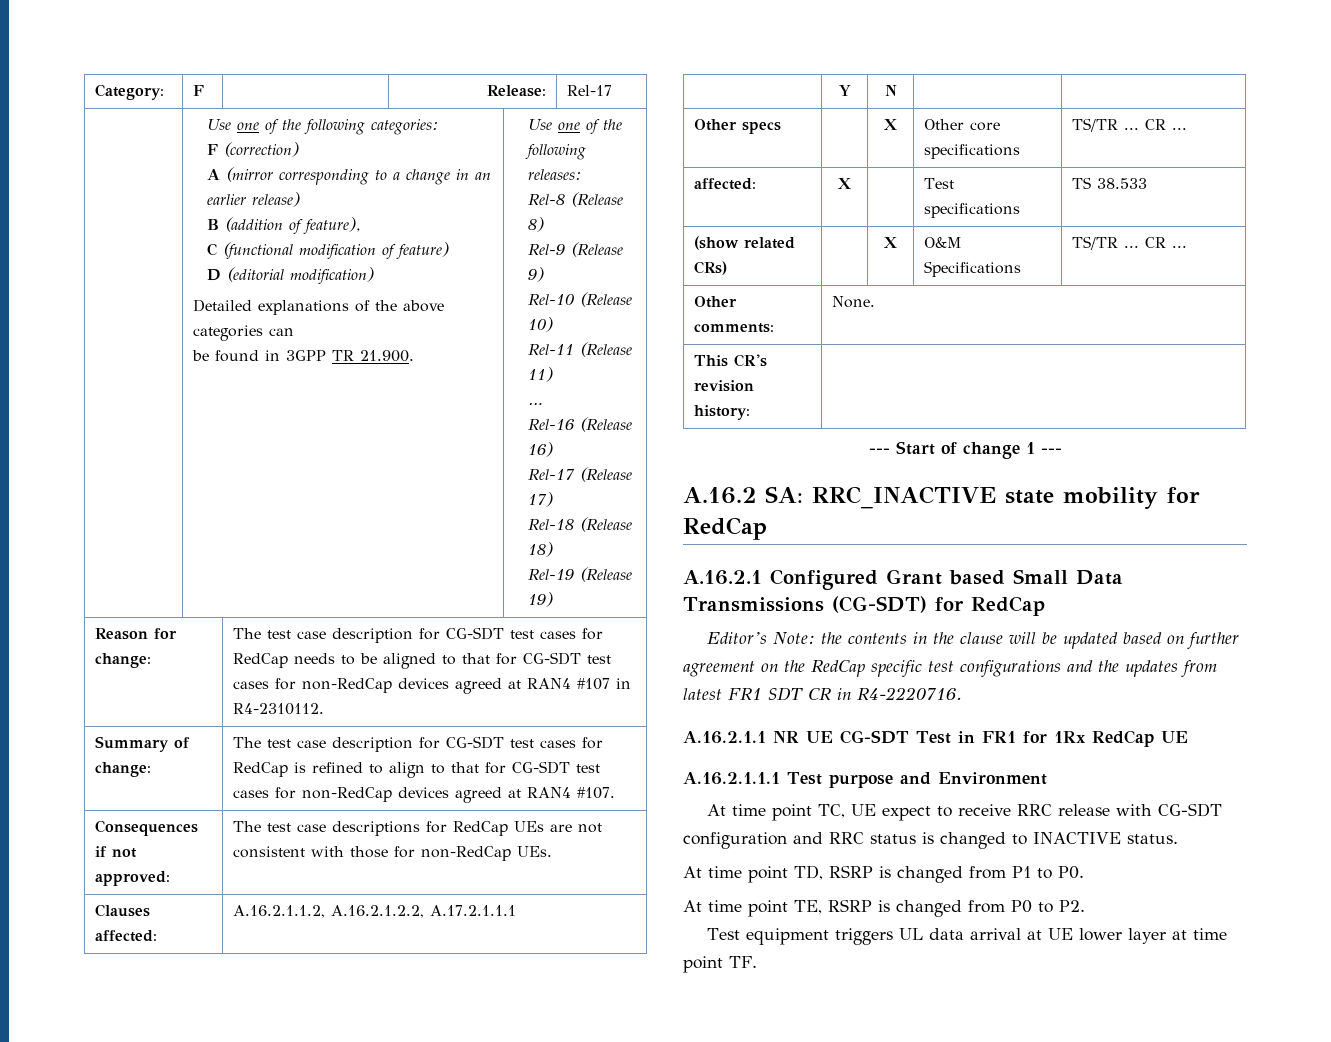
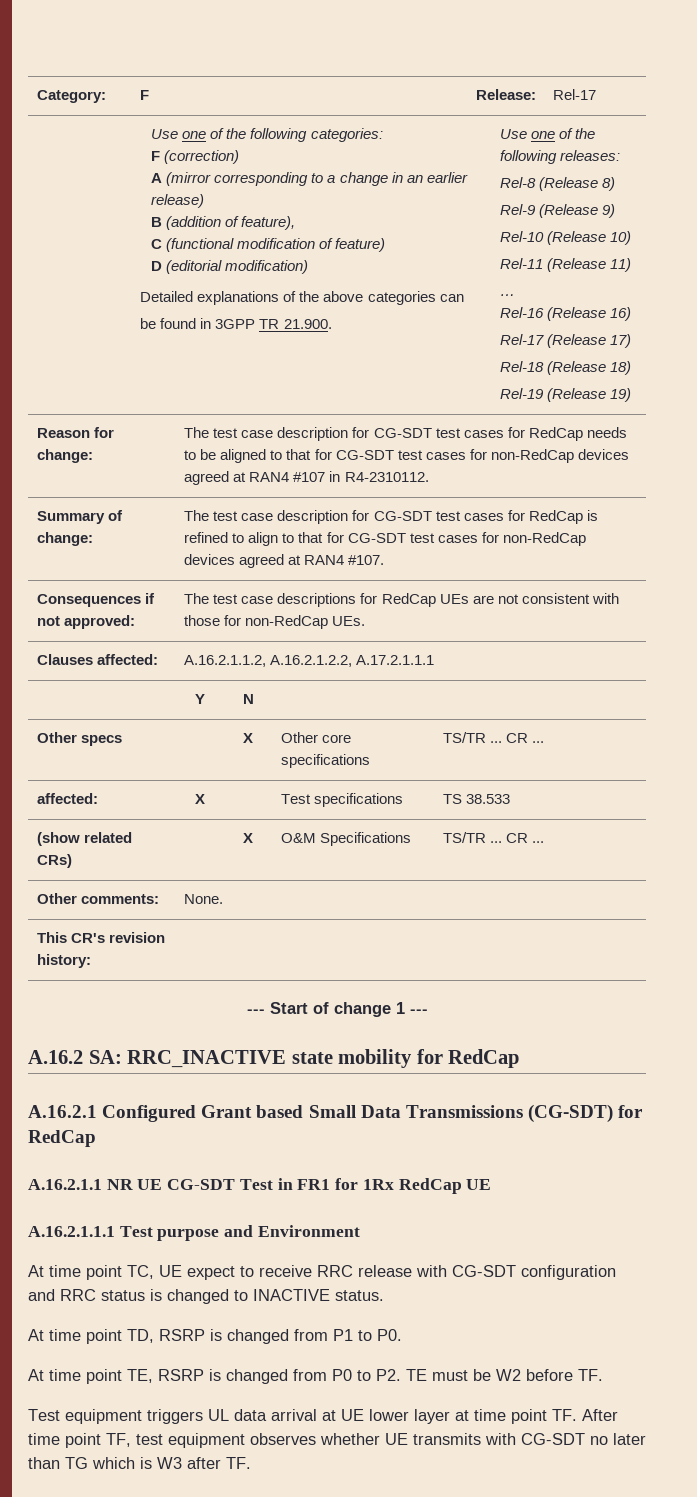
[706,632,1239,649] [683,660,1217,677] [683,687,962,701] // Editor’s Note: the contents in the clause will be updated based on further agreement on the RedCap specific test configurations and the updates from latest FR1 SDT CR in R4-2220716. -> (96, 1138) none
(1085, 906) none -> [406,1369,603,1381] TE must be W2 before TF.
(757, 962) none -> [582,1409,618,1421] [28,1433,646,1448] [28,1457,251,1469] After time point TF, test equipment observes whether UE transmits with CG-SDT no later than TG which is W3 after TF.

